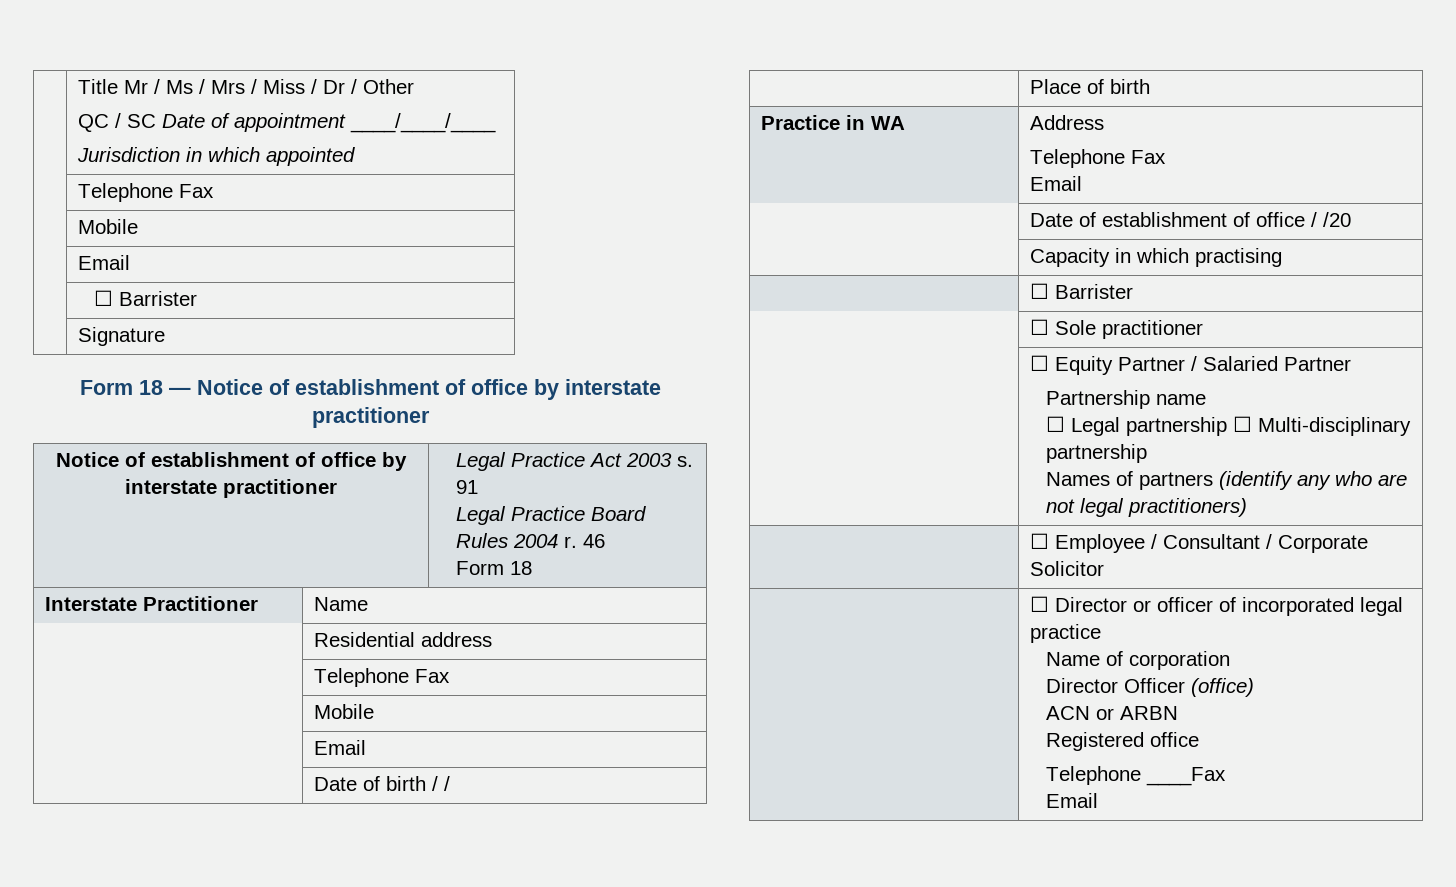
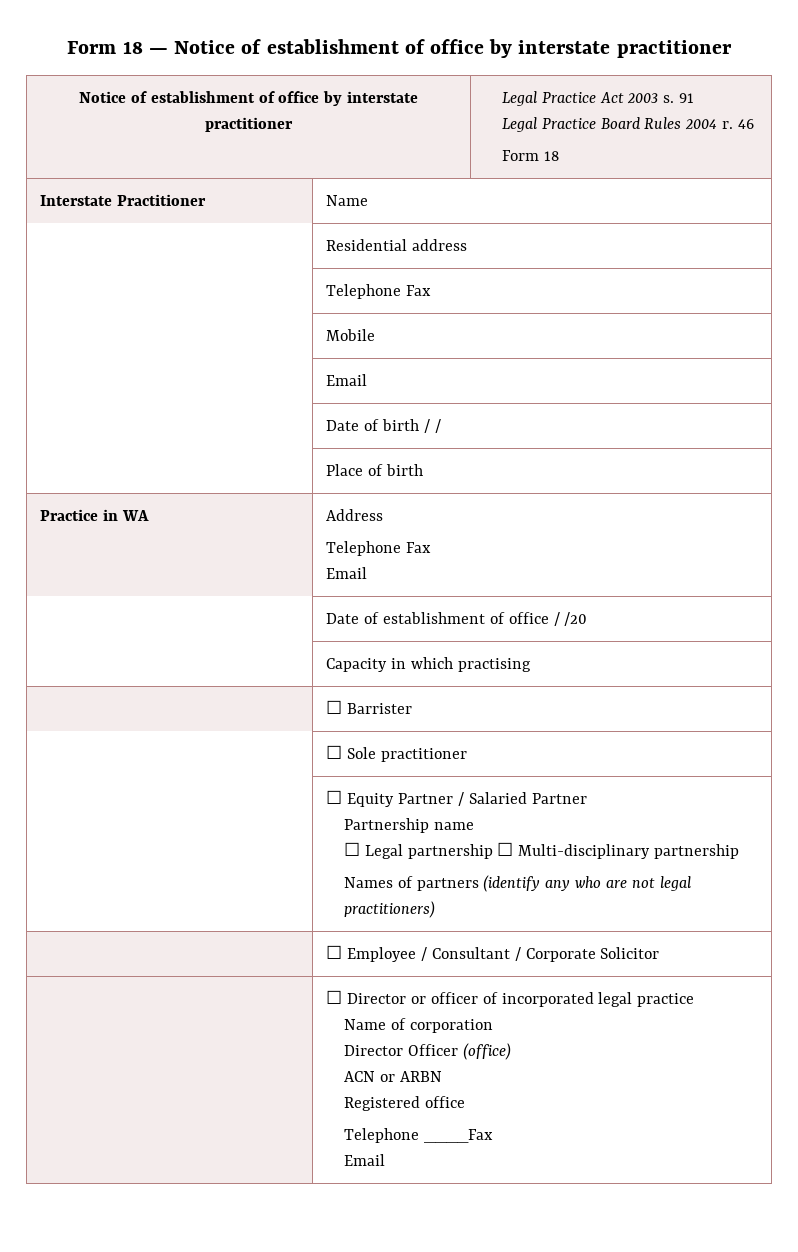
[77,79,414,94] [77,113,496,133] [76,147,355,166] [77,183,214,202] [77,219,138,234] [77,255,130,270] [94,290,198,306] [77,327,165,346] | Title Mr / Ms / Mrs / Miss / Dr / Other // QC / SC Date of appointment ____/____/____ // Jurisdiction in which appointed // | Telephone Fax // | Mobile // | Email // | ☐ Barrister // | Signature // -> (67, 47) none

